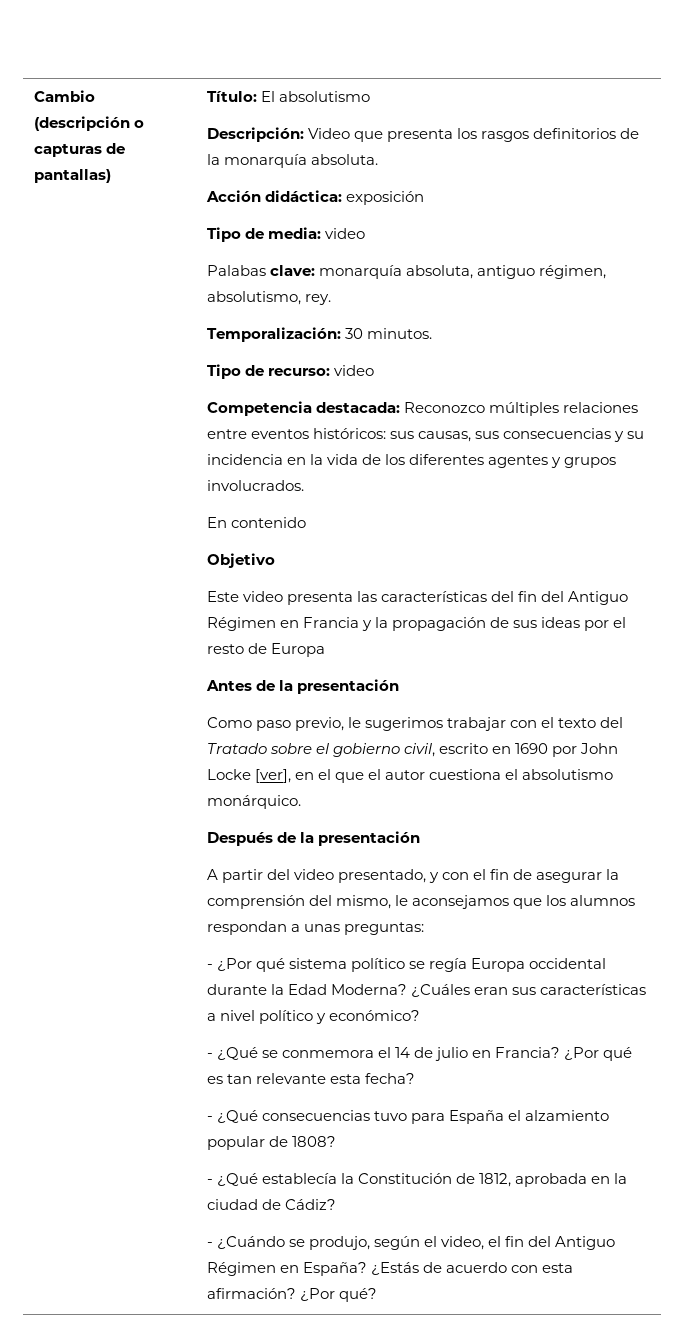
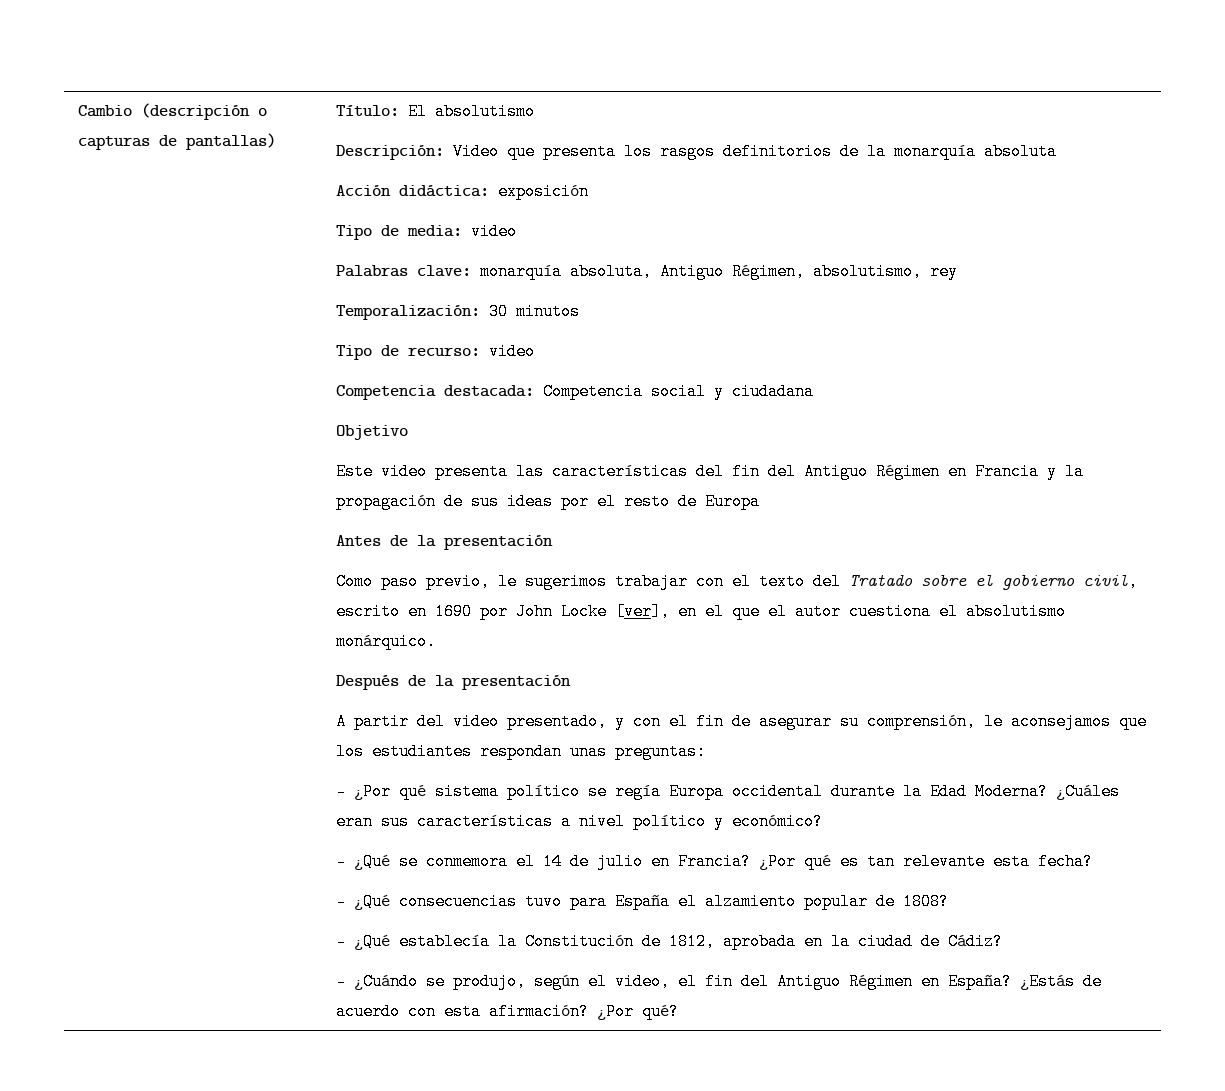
[310,154,378,165] absoluta. -> [983,143,1057,160] absoluta
[206,265,266,276] Palabas -> [335,265,408,277] Palabras
[476,265,606,279] [206,291,331,305] antiguo régimen, absolutismo, rey. -> [659,263,958,280] Antiguo Régimen, absolutismo, rey
[366,328,432,339] minutos. -> [515,303,580,320] minutos
[403,402,638,416] [206,428,644,442] [206,454,617,468] [206,480,304,491] [206,517,306,528] Reconozco múltiples relaciones entre eventos históricos: sus causas, sus consecuencias y su incidencia en la vida de los diferentes agentes y grupos involucrados. // En contenido -> [542,383,814,400] Competencia social y ciudadana
[606,869,620,880] [206,895,391,909] la comprensión del mismo, -> [839,713,976,730] su comprensión,
[569,895,635,906] [206,921,300,935] alumnos respondan a -> [371,743,562,760] estudiantes respondan

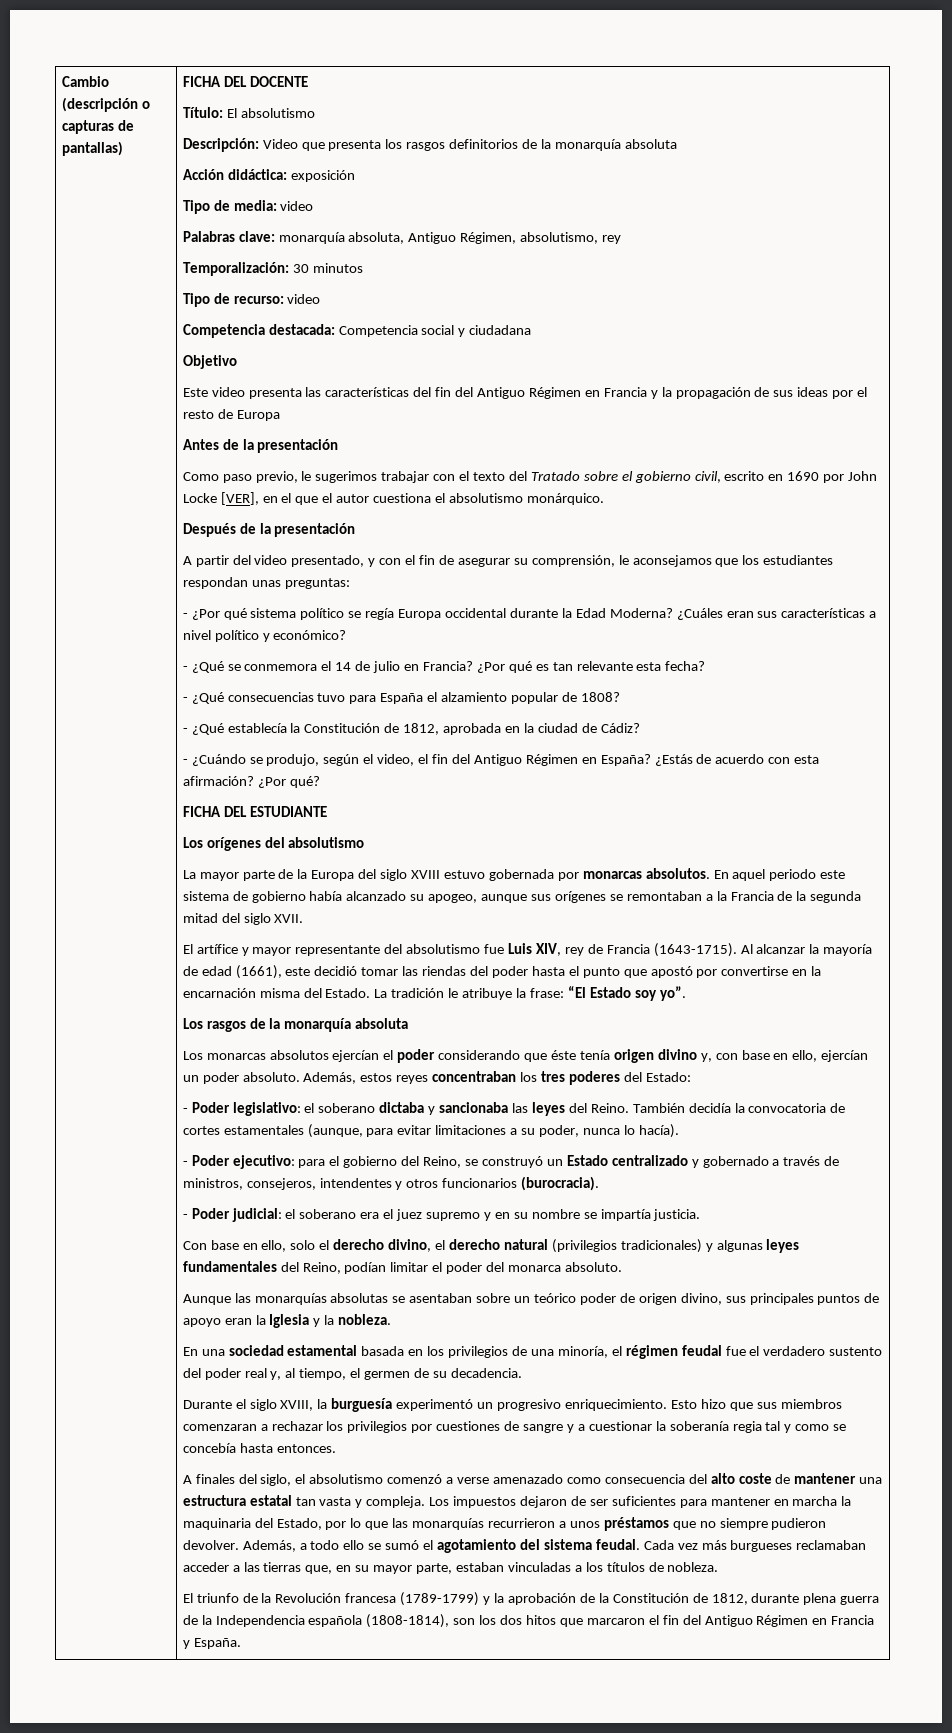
(276, 141) none -> [182,76,308,87] FICHA DEL DOCENTE //
[614,603,670,620] [ver], -> [220,492,259,505] [VER],
(679, 1011) none -> [182,806,327,817] [182,837,365,851] [182,868,846,881] [182,891,862,903] [182,913,304,925] [182,943,873,957] [182,965,822,979] [182,986,686,1001] [182,1018,409,1032] [182,1049,869,1063] [182,1071,691,1085] [182,1102,846,1116] [182,1124,679,1138] [182,1155,840,1169] [182,1176,600,1191] [182,1208,701,1222] [182,1239,800,1253] [182,1261,622,1274] [182,1293,880,1305] [182,1314,392,1328] [182,1345,883,1359] [182,1368,522,1380] [182,1398,842,1412] [182,1421,847,1433] [182,1443,336,1453] [182,1473,883,1486] [182,1495,852,1508] [182,1517,827,1531] [182,1539,867,1553] [182,1562,719,1574] [182,1592,880,1606] [182,1614,875,1628] [182,1638,241,1649] // FICHA DEL ESTUDIANTE // Los orígenes del absolutismo // La mayor parte de la Europa del siglo XVIII estuvo gobernada por monarcas absolutos. En aquel periodo este sistema de gobierno había alcanzado su apogeo, aunque sus orígenes se remontaban a la Francia de la segunda mitad del siglo XVII. // El artífice y mayor representante del absolutismo fue Luis XIV, rey de Francia (1643-1715). Al alcanzar la mayoría de edad (1661), este decidió tomar las riendas del poder hasta el punto que apostó por convertirse en la encarnación misma del Estado. La tradición le atribuye la frase: “El Estado soy yo”. // Los rasgos de la monarquía absoluta // Los monarcas absolutos ejercían el poder considerando que éste tenía origen divino y, con base en ello, ejercían un poder absoluto. Además, estos reyes concentraban los tres poderes del Estado: // - Poder legislativo: el soberano dictaba y sancionaba las leyes del Reino. También decidía la convocatoria de cortes estamentales (aunque, para evitar limitaciones a su poder, nunca lo hacía). // - Poder ejecutivo: para el gobierno del Reino, se construyó un Estado centralizado y gobernado a través de ministros, consejeros, intendentes y otros funcionarios (burocracia). // - Poder judicial: el soberano era el juez supremo y en su nombre se impartía justicia. // Con base en ello, solo el derecho divino, el derecho natural (privilegios tradicionales) y algunas leyes fundamentales del Reino, podían limitar el poder del monarca absoluto. // Aunque las monarquías absolutas se asentaban sobre un teórico poder de origen divino, sus principales puntos de apoyo eran la Iglesia y la nobleza. // En una sociedad estamental basada en los privilegios de una minoría, el régimen feudal fue el verdadero sustento del poder real y, al tiempo, el germen de su decadencia. // Durante el siglo XVIII, la burguesía experimentó un progresivo enriquecimiento. Esto hizo que sus miembros comenzaran a rechazar los privilegios por cuestiones de sangre y a cuestionar la soberanía regia tal y como se concebía hasta entonces. // A finales del siglo, el absolutismo comenzó a verse amenazado como consecuencia del alto coste de mantener una estructura estatal tan vasta y compleja. Los impuestos dejaron de ser suficientes para mantener en marcha la maquinaria del Estado, por lo que las monarquías recurrieron a unos préstamos que no siempre pudieron devolver. Además, a todo ello se sumó el agotamiento del sistema feudal. Cada vez más burgueses reclamaban acceder a las tierras que, en su mayor parte, estaban vinculadas a los títulos de nobleza. // El triunfo de la Revolución francesa (1789-1799) y la aprobación de la Constitución de 1812, durante plena guerra de la Independencia española (1808-1814), son los dos hitos que marcaron el fin del Antiguo Régimen en Francia y España.

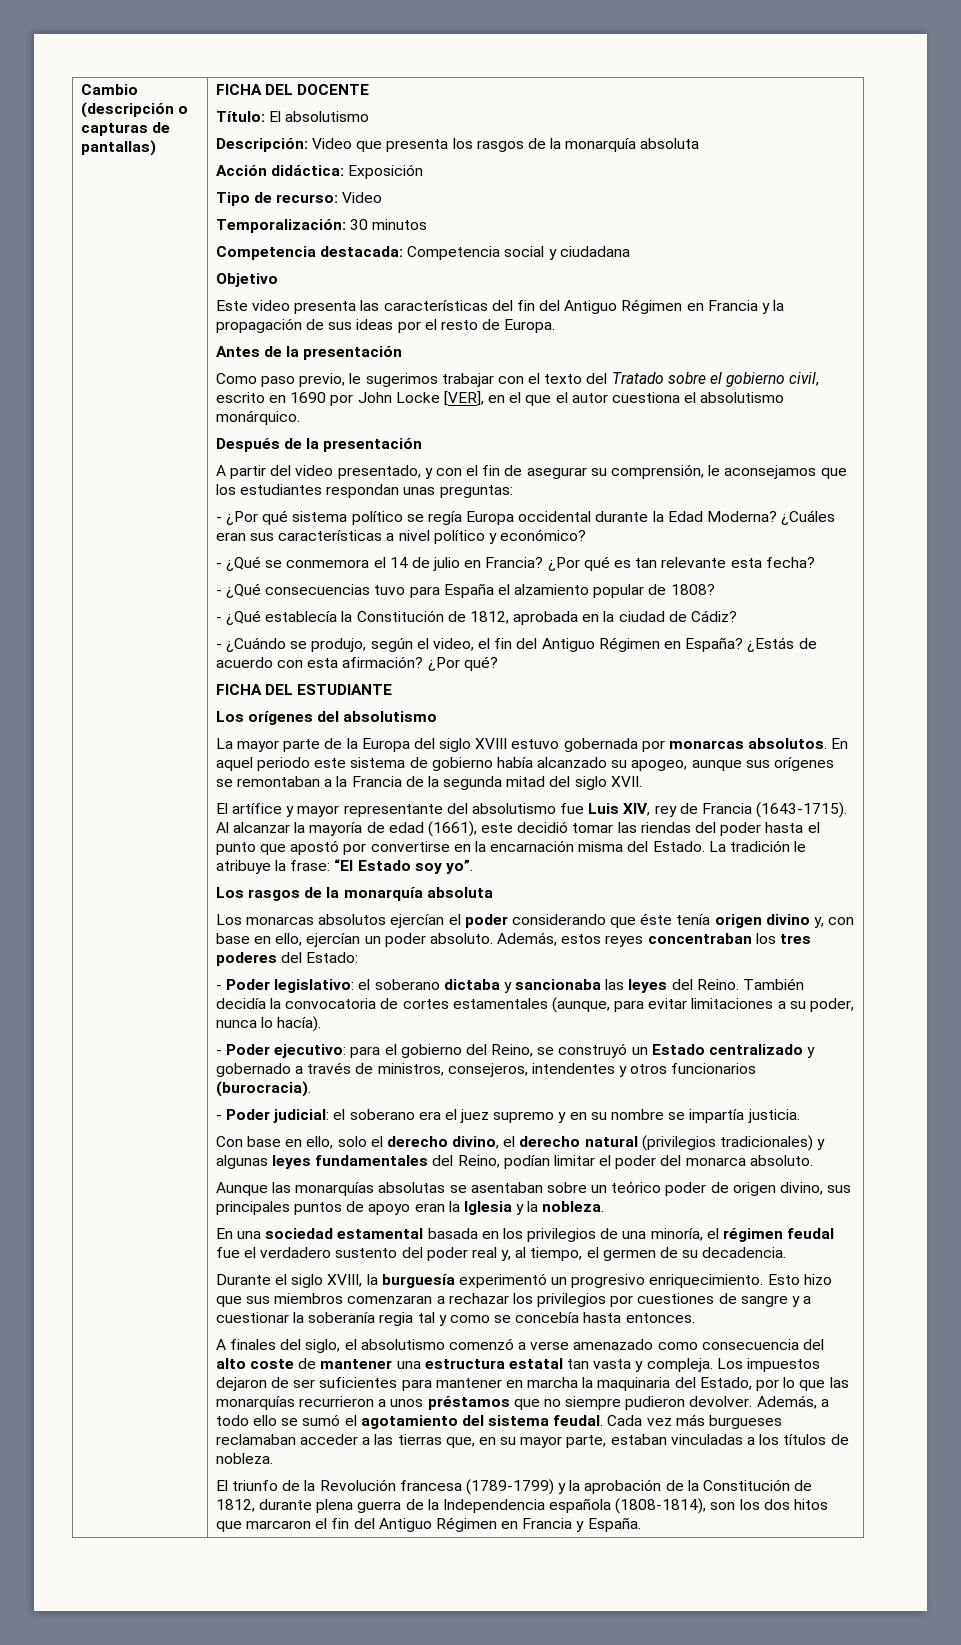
[449,139,519,149] definitorios -> (524, 146) none
[290,170,355,182] [182,200,314,214] [182,231,622,244] exposición // Tipo de media: video // Palabras clave: monarquía absoluta, Antiguo Régimen, absolutismo, rey -> [348,164,424,179] [215,192,383,206] Exposición // Tipo de recurso: Video
[182,293,321,307] // Tipo de recurso: video -> (428, 224) none
[236,410,280,421] Europa -> [504,319,556,333] Europa.

